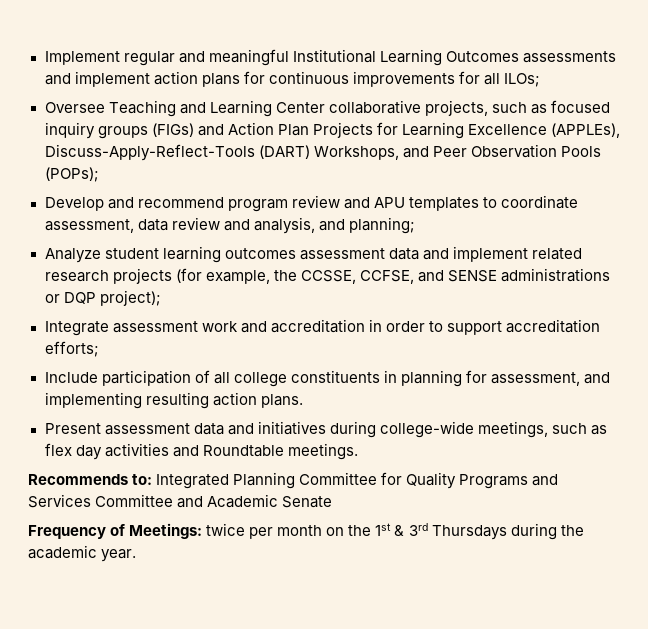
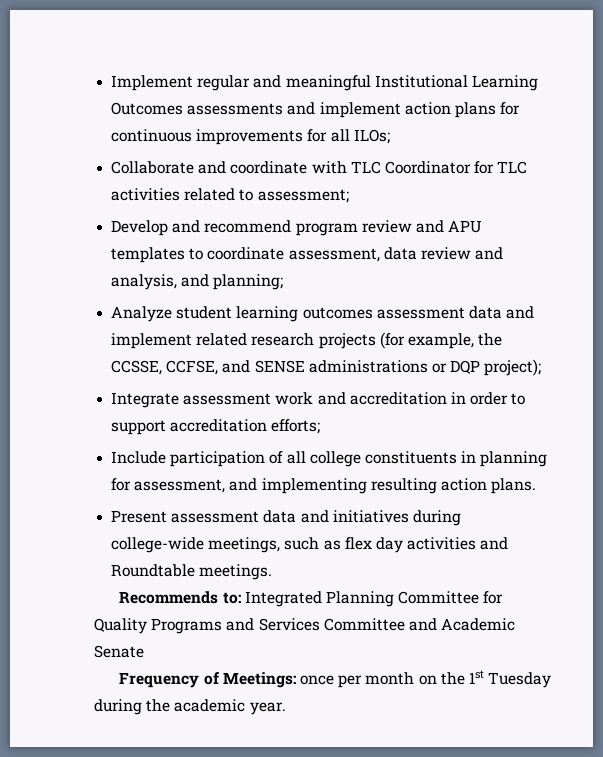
[44,100,610,117] [44,122,620,139] [44,144,601,161] [44,167,99,182] Oversee Teaching and Learning Center collaborative projects, such as focused inquiry groups (FIGs) and Action Plan Projects for Learning Excellence (APPLEs), Discuss-Apply-Reflect-Tools (DART) Workshops, and Peer Observation Pools (POPs); -> [111,161,528,174] [111,188,349,203] Collaborate and coordinate with TLC Coordinator for TLC activities related to assessment;
[206,523,246,536] twice -> [299,675,334,685] once
[394,523,507,540] & 3rd Thursdays -> [488,672,552,688] Tuesday

